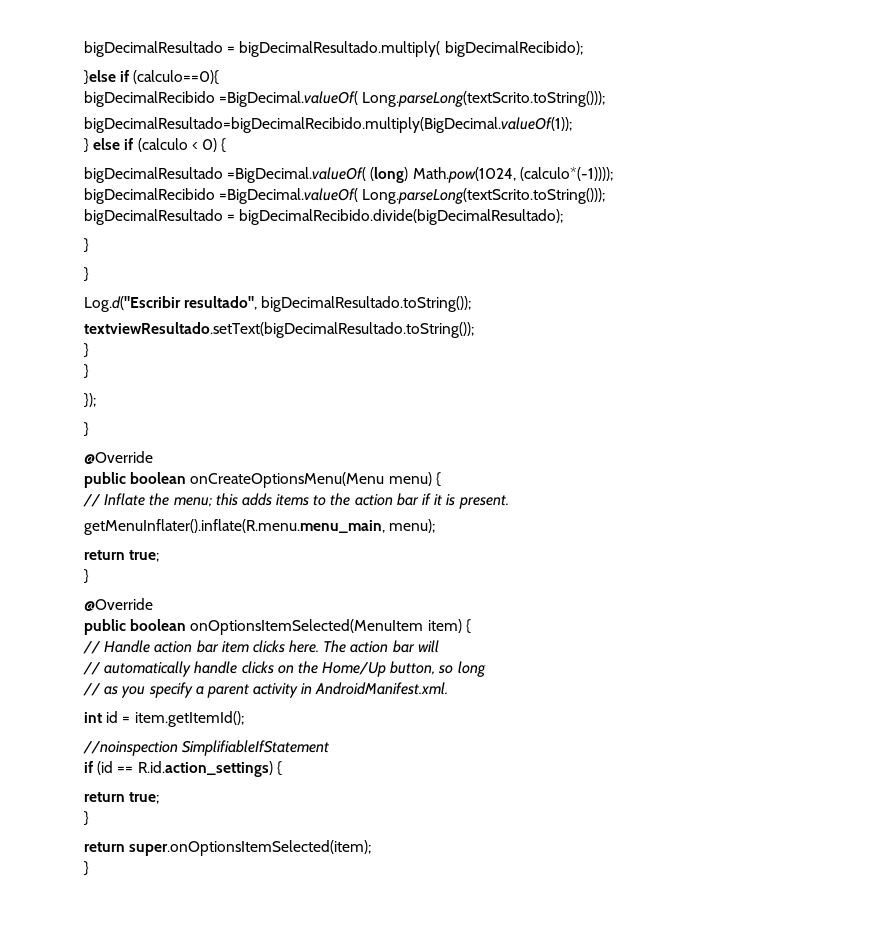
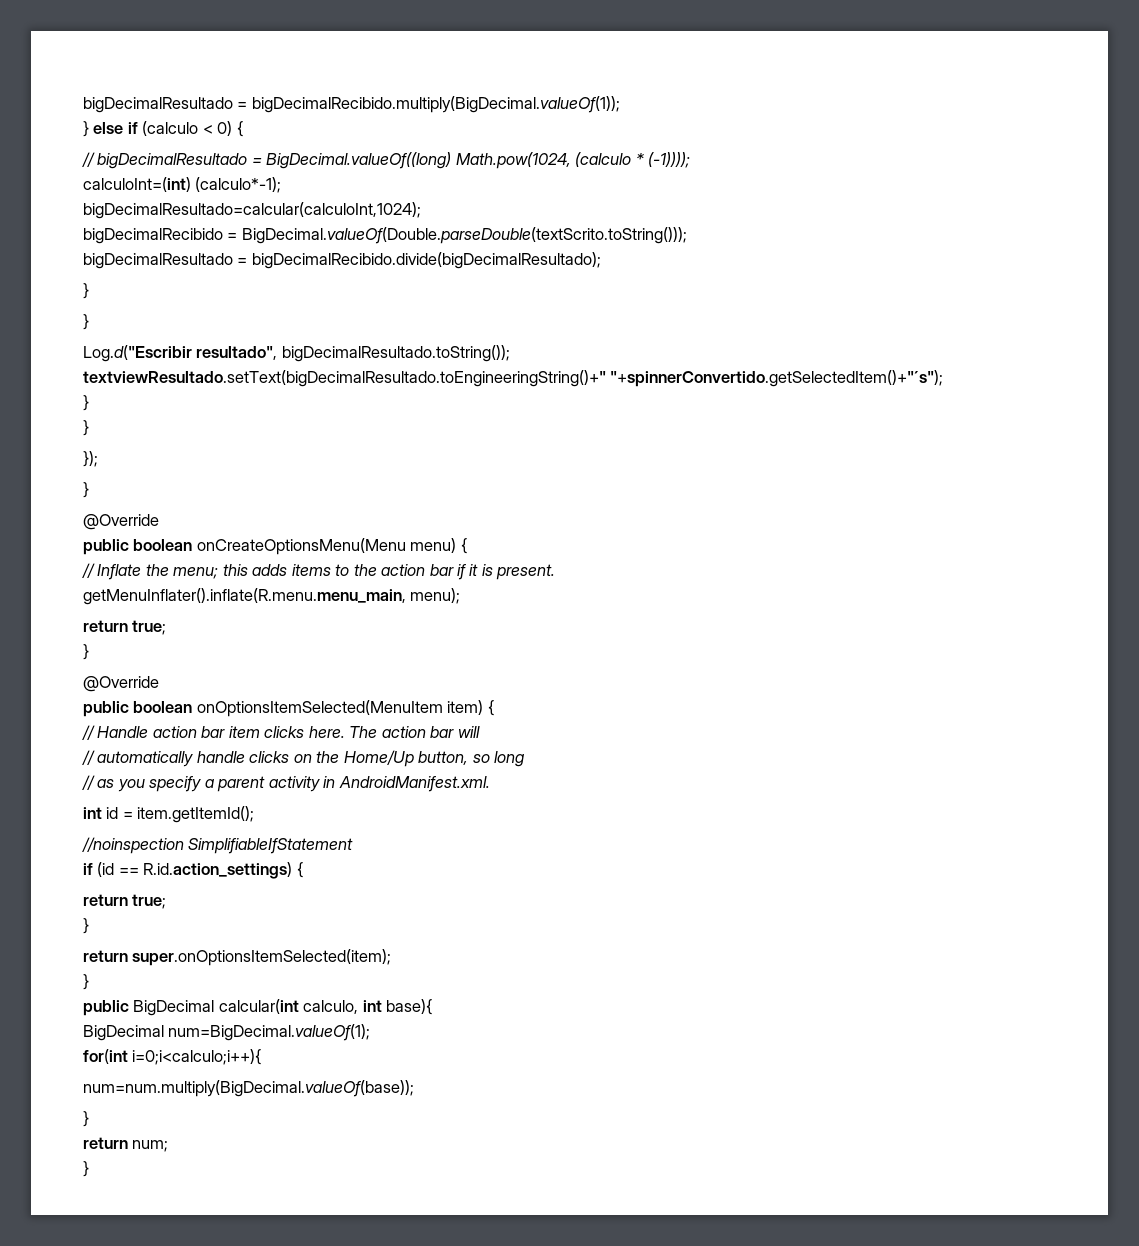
[84,41,583,57] [84,70,220,85] [84,91,606,107] [84,117,572,133] bigDecimalResultado = bigDecimalResultado.multiply( bigDecimalRecibido); // }else if (calculo==0){ // bigDecimalRecibido =BigDecimal.valueOf( Long.parseLong(textScrito.toString())); // bigDecimalResultado=bigDecimalRecibido.multiply(BigDecimal.valueOf(1)); -> [83,96,620,113] bigDecimalResultado = bigDecimalRecibido.multiply(BigDecimal.valueOf(1));
[84,167,613,183] [84,188,606,204] bigDecimalResultado =BigDecimal.valueOf( (long) Math.pow(1024, (calculo*(-1)))); // bigDecimalRecibido =BigDecimal.valueOf( Long.parseLong(textScrito.toString())); -> [82,152,691,169] [83,177,282,193] [83,202,421,219] [83,227,687,244] // bigDecimalResultado = BigDecimal.valueOf((long) Math.pow(1024, (calculo * (-1)))); // calculoInt=(int) (calculo*-1); // bigDecimalResultado=calcular(calculoInt,1024); // bigDecimalRecibido = BigDecimal.valueOf(Double.parseDouble(textScrito.toString()));
[84,322,474,338] textviewResultado.setText(bigDecimalResultado.toString()); -> [83,370,944,387] textviewResultado.setText(bigDecimalResultado.toEngineeringString()+" "+spinnerConvertido.getSelectedItem()+"´s");
(89, 868) none -> [83,999,433,1016] [83,1024,371,1041] [83,1049,262,1065] [83,1080,414,1097] [83,1111,89,1127] [83,1137,169,1152] [83,1161,89,1177] // public BigDecimal calcular(int calculo, int base){ // BigDecimal num=BigDecimal.valueOf(1); // for(int i=0;i<calculo;i++){ // num=num.multiply(BigDecimal.valueOf(base)); // } // return num; // }

